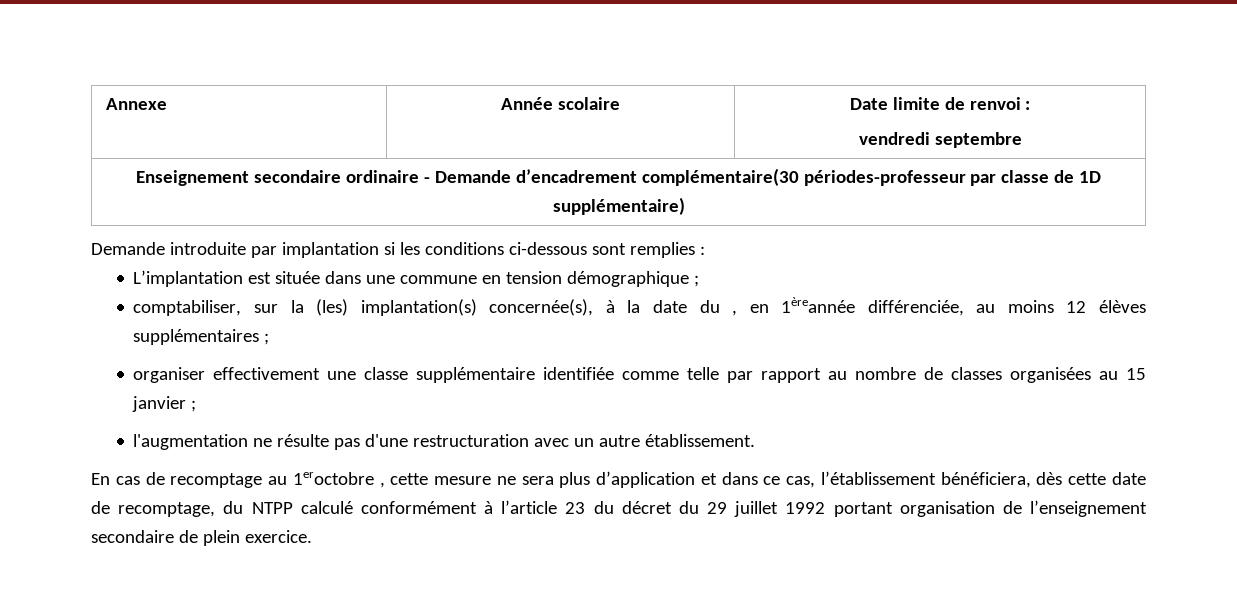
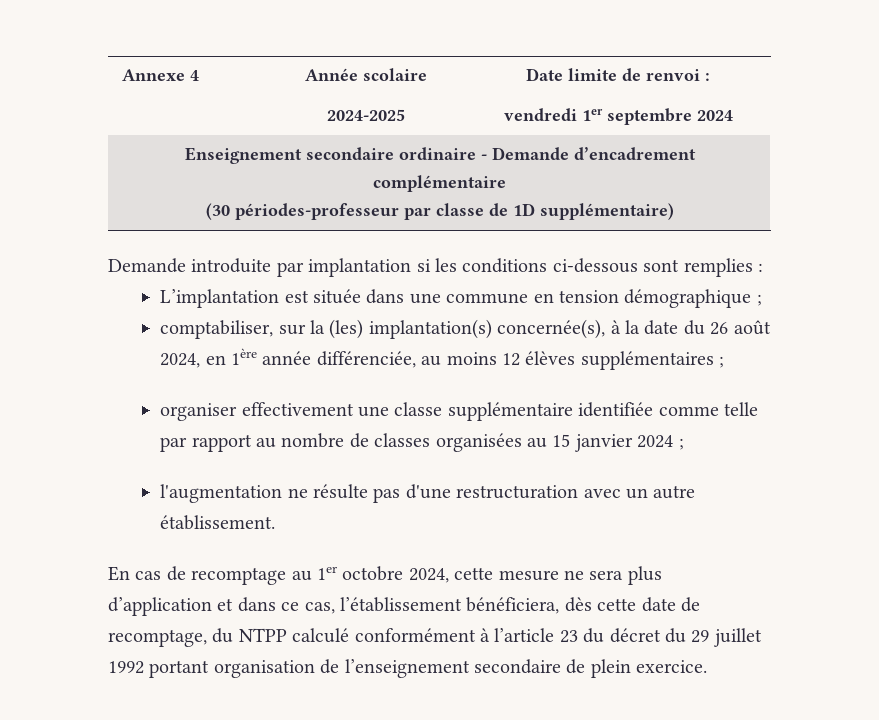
(167, 104) none -> [189,70,199,81] 4
(620, 103) none -> [326,109,405,121] // 2024-2025
(930, 138) none -> [581,109,603,121] 1er
(1022, 140) none -> [696,110,733,121] 2024
[641,168,799,186] complémentaire(30 -> [373,175,506,192] [205,203,230,220] complémentaire // (30
[732,297,856,316] , en 1èreannée -> [710,320,771,335] [160,348,312,368] 26 août 2024, en 1ère année
(187, 404) none -> [637,435,674,448] 2024
[292,472,385,488] 1eroctobre , -> [317,566,449,583] 1er octobre 2024,

